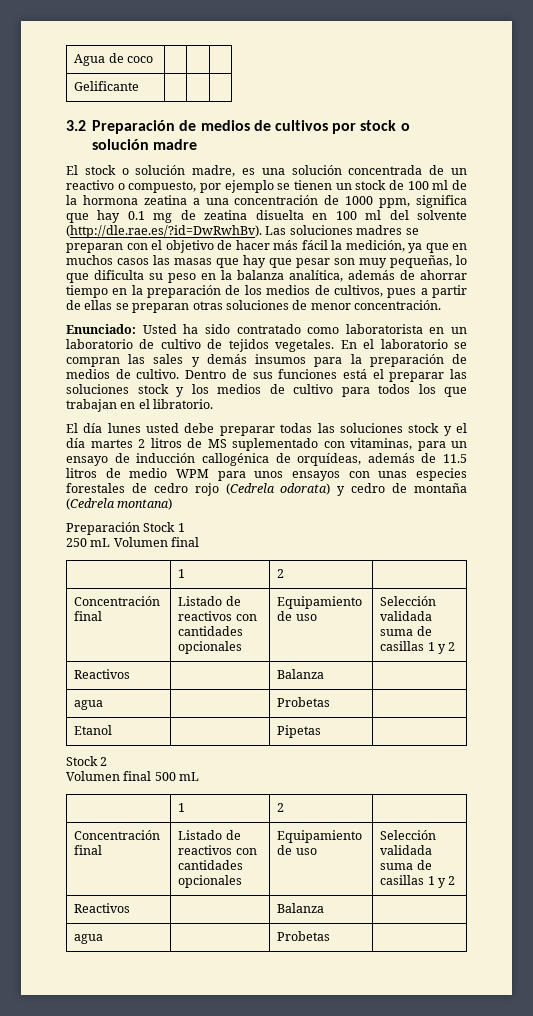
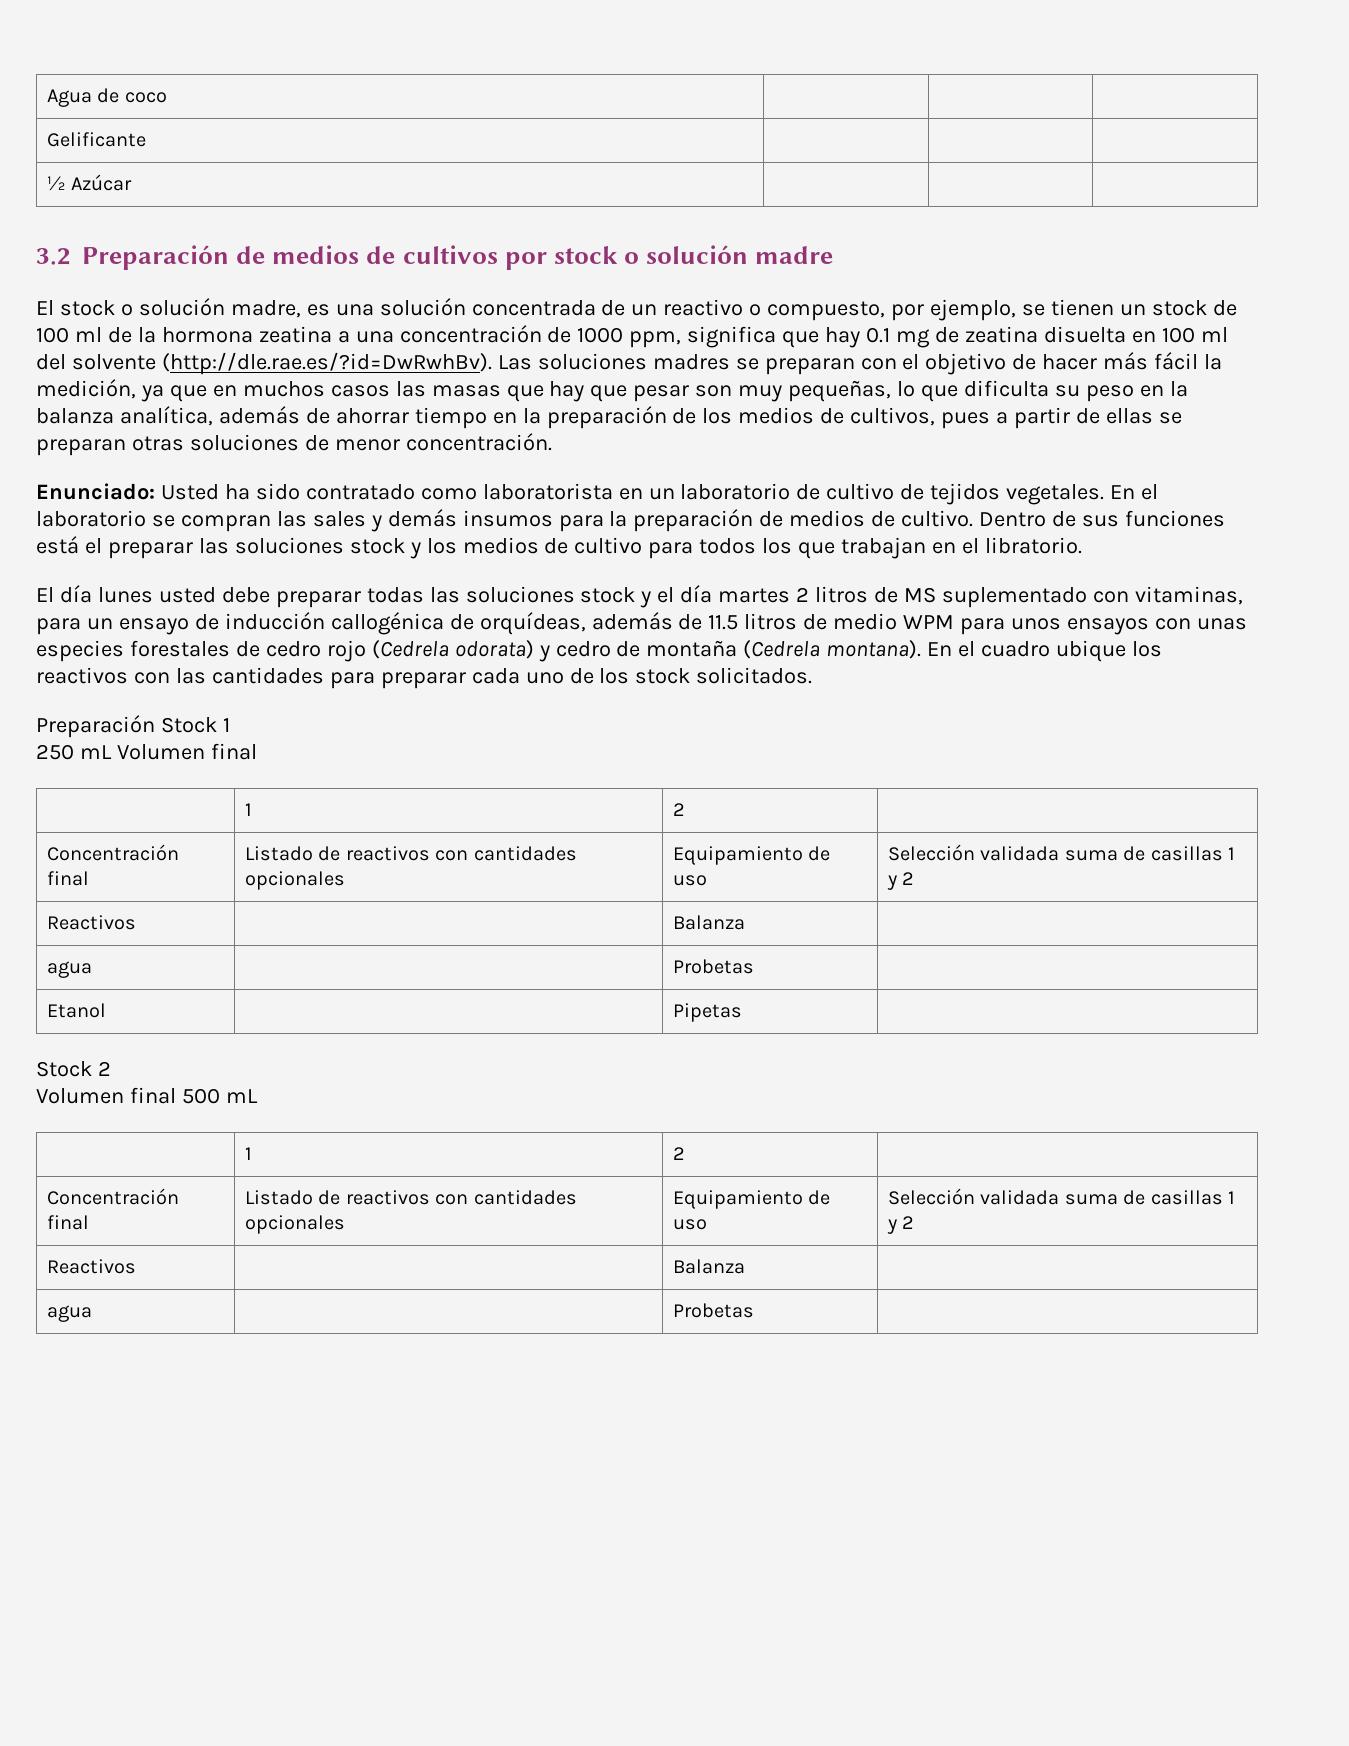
(140, 86) none -> [46,174,133,191] // ½ Azúcar | | |
[224,180,274,193] ejemplo -> [930,299,1017,321] ejemplo,
[117,498,173,510] montana) -> [826,640,1162,662] [36,667,813,689] montana). En el cuadro ubique los reactivos con las cantidades para preparar cada uno de los stock solicitados.

